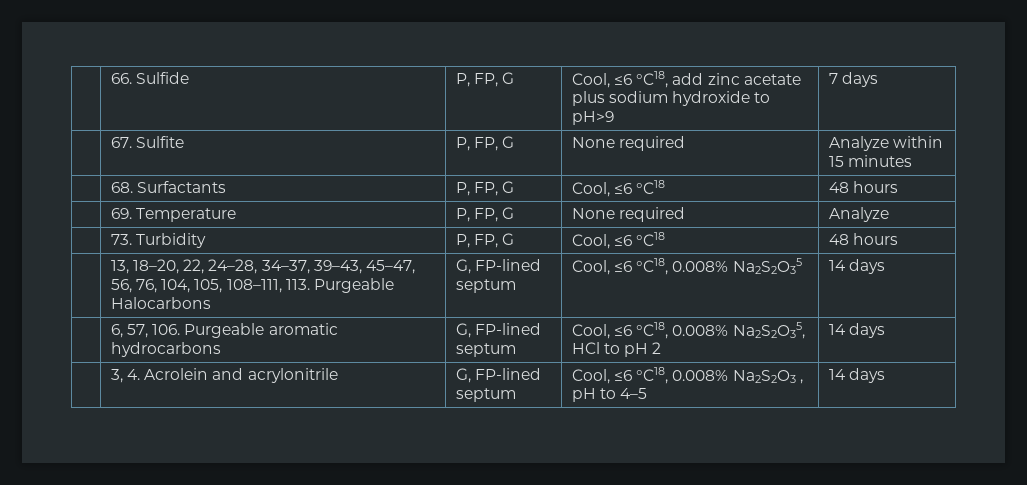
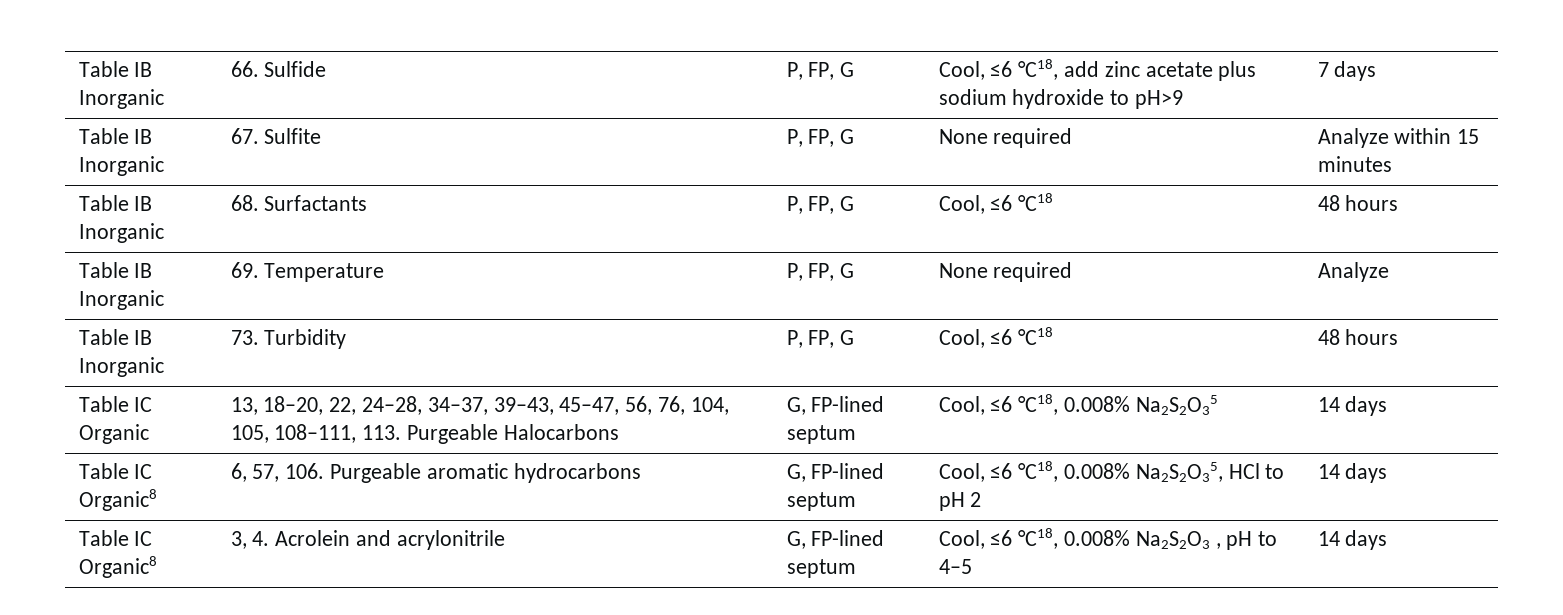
(110, 78) none -> [78,61,153,77] [78,89,164,109] Table IB Inorganic
(878, 79) none -> [78,128,153,144] [78,156,164,176] Table IB Inorganic
(912, 161) none -> [78,195,153,211] [78,223,164,243] Table IB Inorganic
(898, 187) none -> [78,262,153,278] [78,290,164,310] Table IB Inorganic
(889, 214) none -> [78,329,153,345] [78,357,164,377] Table IB Inorganic
(898, 239) none -> [78,396,153,412] [78,424,149,444] Table IC Organic
(885, 266) none -> [78,463,153,479] [78,489,157,511] Table IC Organic8
(885, 330) none -> [78,530,153,546] [78,556,157,578] Table IC Organic8

